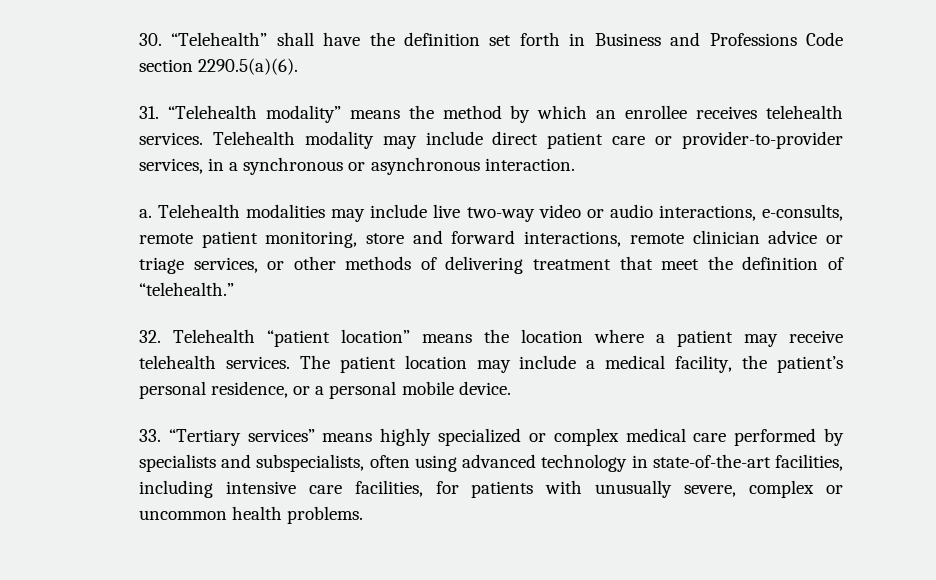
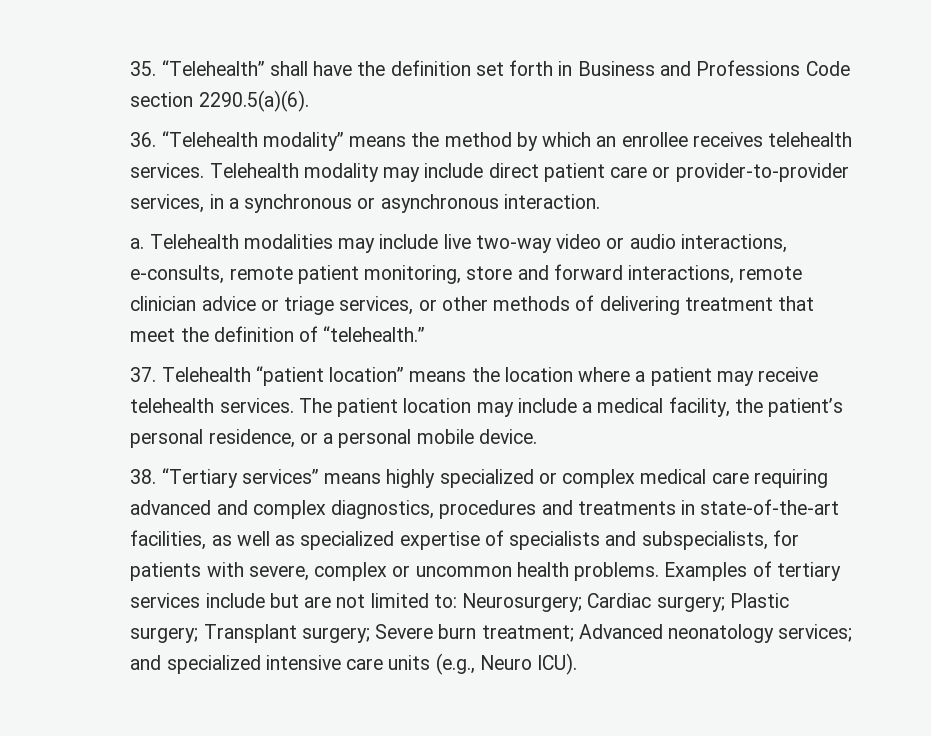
[138,33,162,46] 30. -> [130,61,157,76] 35.
[138,106,159,119] 31. -> [130,132,157,147] 36.
[138,330,161,343] 32. -> [130,367,157,382] 37.
[138,429,161,442] 33. -> [130,469,157,484] 38.
[734,428,845,446] [138,454,843,472] [138,480,423,498] performed by specialists and subspecialists, often using advanced technology in state-of-the-art facilities, including intensive care facilities, -> [754,469,829,488] [130,499,840,519] [130,530,768,550] requiring advanced and complex diagnostics, procedures and treatments in state-of-the-art facilities, as well as specialized expertise of specialists and subspecialists,
[595,480,673,498] unusually -> (244, 569) none
(364, 515) none -> [664,561,842,581] [130,593,790,612] [130,624,853,643] [130,653,578,675] Examples of tertiary services include but are not limited to: Neurosurgery; Cardiac surgery; Plastic surgery; Transplant surgery; Severe burn treatment; Advanced neonatology services; and specialized intensive care units (e.g., Neuro ICU).

